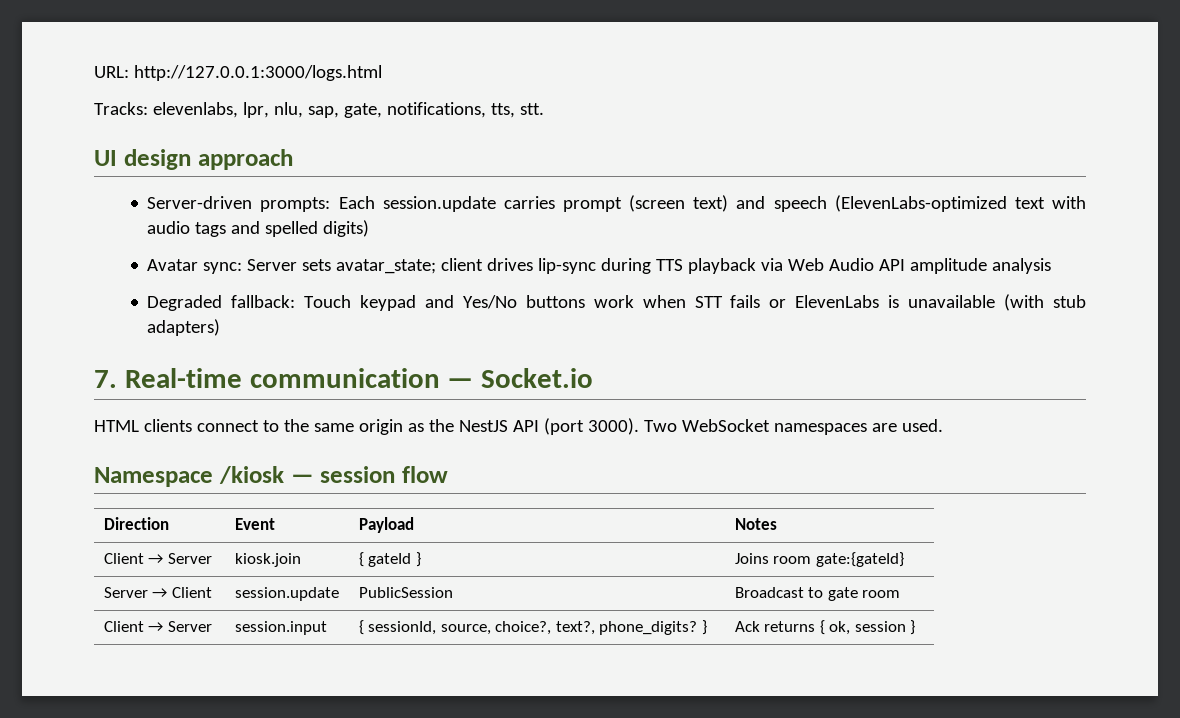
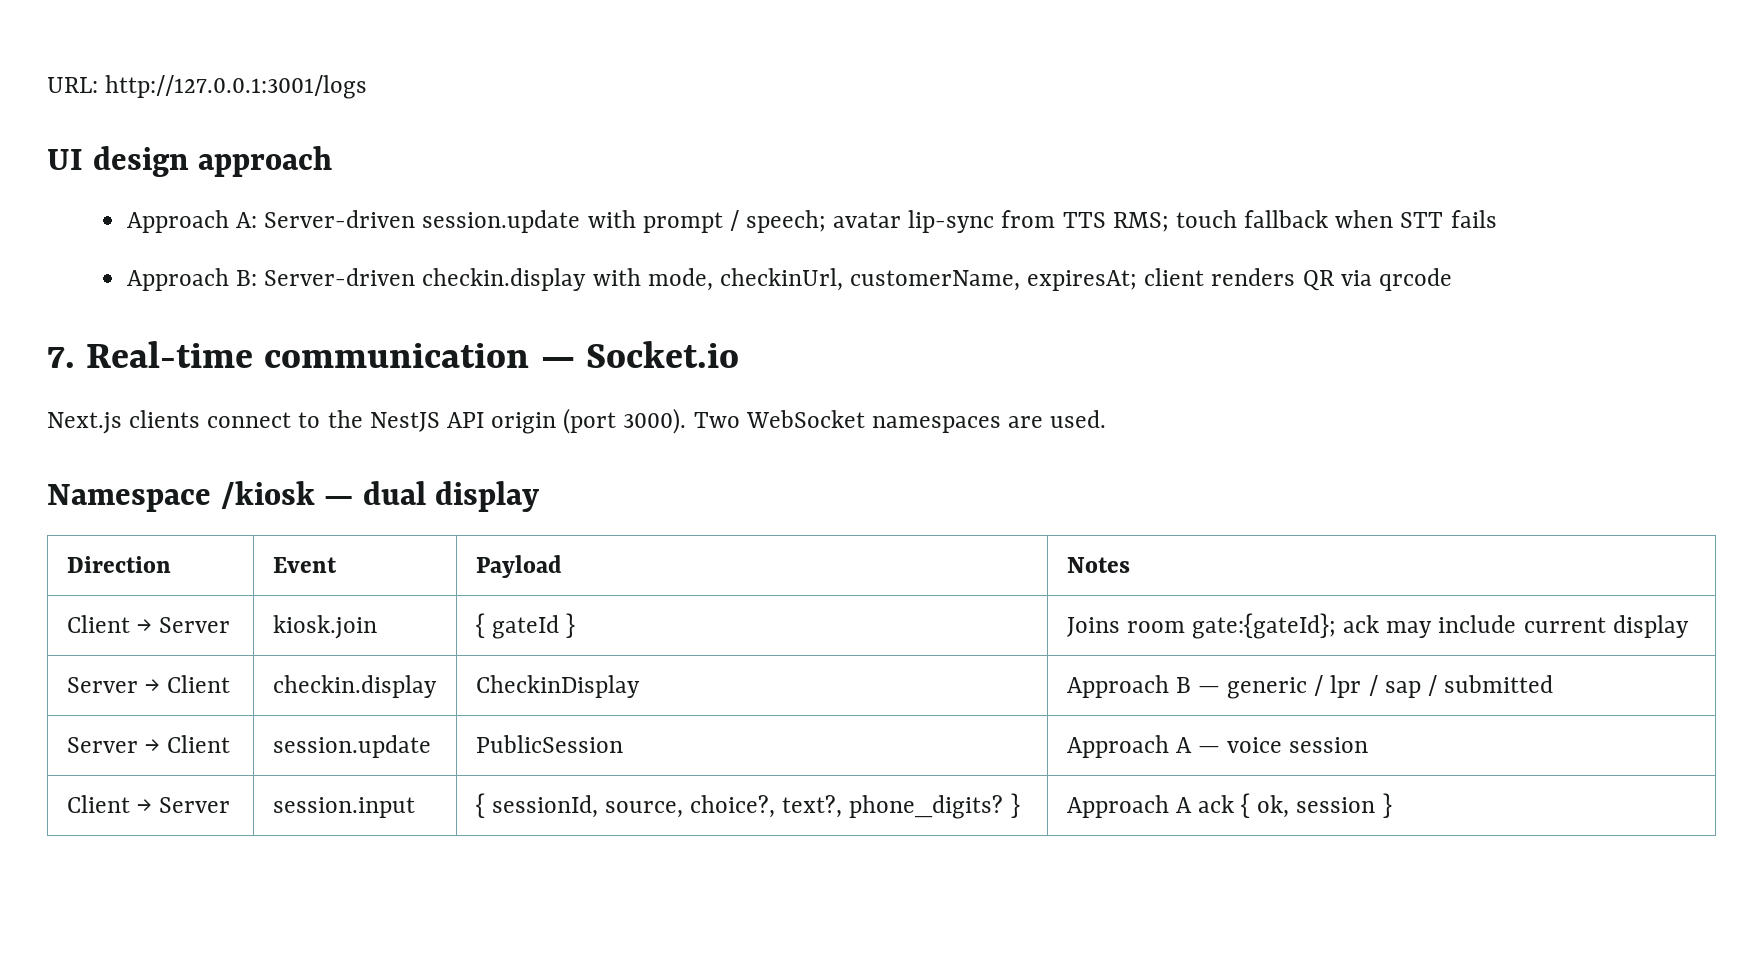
[133,65,382,81] [94,102,544,118] [94,149,293,170] [147,195,1087,212] [147,220,370,237] [147,258,1052,274] [147,294,1086,311] [147,319,221,336] http://127.0.0.1:3000/logs.html // Tracks: elevenlabs, lpr, nlu, sap, gate, notifications, tts, stt. // UI design approach // Server-driven prompts: Each session.update carries prompt (screen text) and speech (ElevenLabs-optimized text with audio tags and spelled digits) // Avatar sync: Server sets avatar_state; client drives lip-sync during TTS playback via Web Audio API amplitude analysis // Degraded fallback: Touch keypad and Yes/No buttons work when STT fails or ElevenLabs is unavailable (with stub adapters) -> [105,75,368,99] [47,146,333,177] [126,210,1497,233] [126,268,1452,291] http://127.0.0.1:3001/logs // UI design approach // Approach A: Server-driven session.update with prompt / speech; avatar lip-sync from TTS RMS; touch fallback when STT fails // Approach B: Server-driven checkin.display with mode, checkinUrl, customerName, expiresAt; client renders QR via qrcode
[94,420,139,432] HTML -> [47,412,122,434] Next.js
[313,419,454,435] same origin as the -> (363, 419) none
(539, 426) none -> [491,412,557,434] origin
[320,466,448,483] session flow -> [362,481,540,512] dual display
[815,552,904,567] gate:{gateId} -> [1191,613,1689,639] [66,675,230,693] [272,675,437,698] [475,675,640,698] [1066,675,1554,699] gate:{gateId}; ack may include current display // Server → Client | checkin.display | CheckinDisplay | Approach B — generic / lpr / sap / submitted
[734,587,901,601] Broadcast to gate room -> [1066,735,1369,758] Approach A — voice session
[734,621,816,632] Ack returns -> [1066,795,1234,818] Approach A ack

